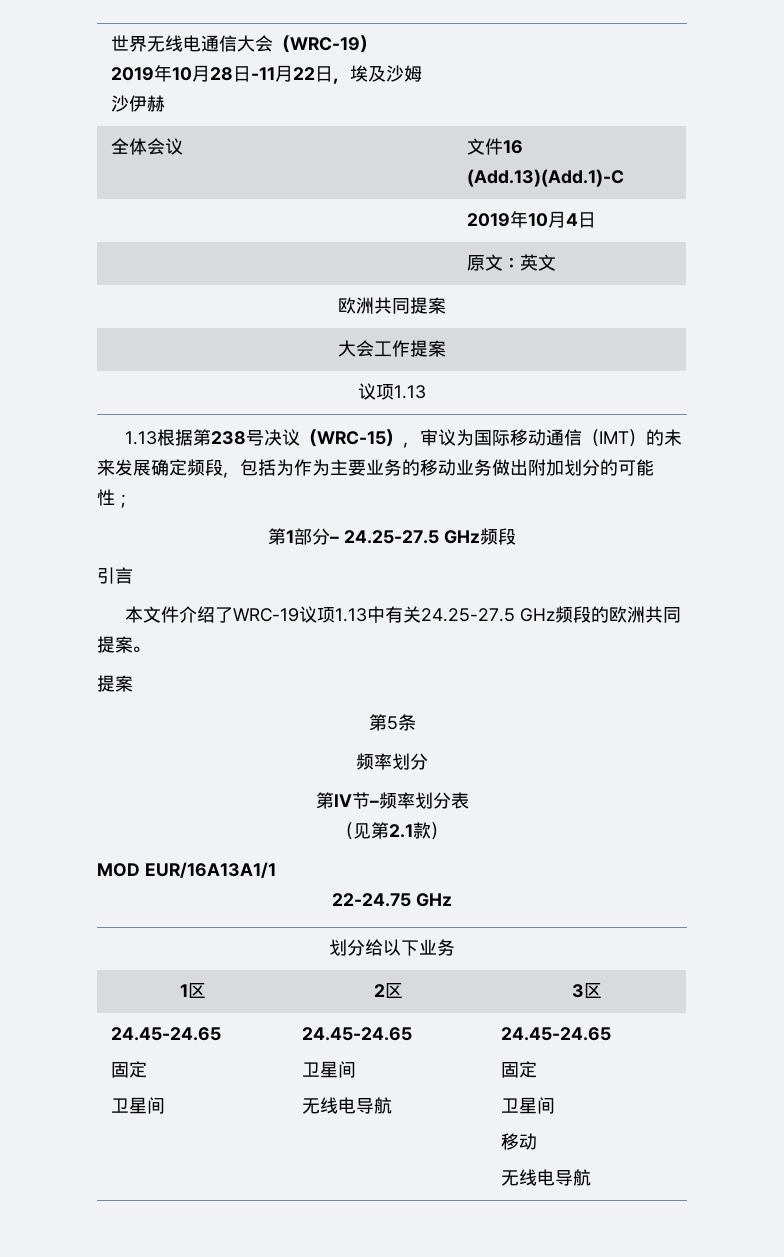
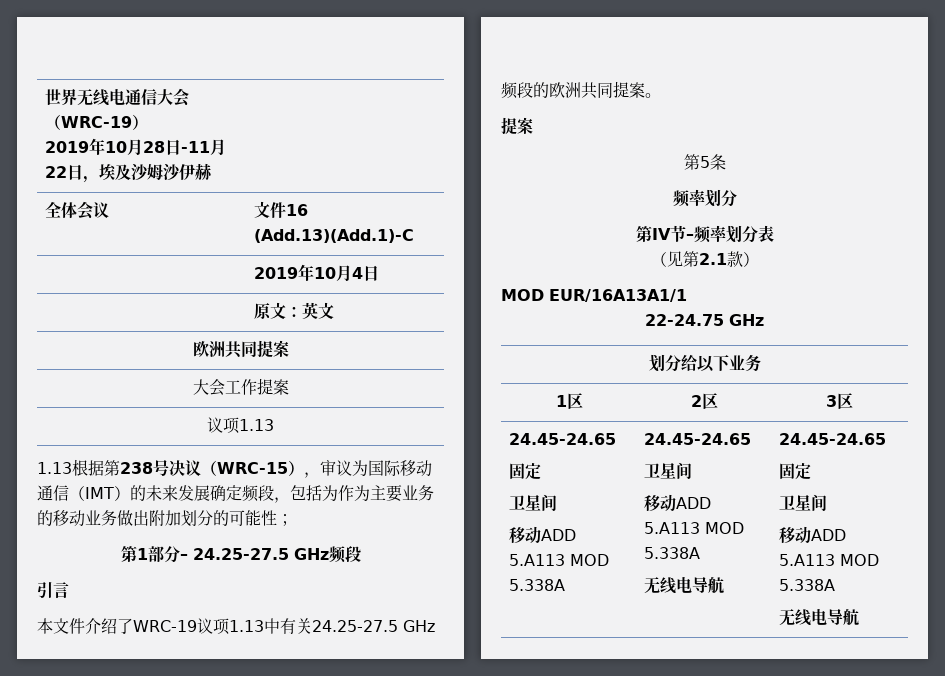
[302,1027,413,1041] [302,1061,357,1078] | 24.45-24.65 // 卫星间 -> [509,526,577,544] [509,554,610,566] [509,579,566,591] [644,433,752,445] [644,462,693,479] [644,494,712,512] [644,522,745,534] [644,547,701,559] // 移动ADD 5.A113 MOD 5.338A | 24.45-24.65 // 卫星间 // 移动ADD 5.A113 MOD 5.338A
(538, 1141) none -> [811,529,847,541] [779,554,880,566] [779,579,836,591] ADD 5.A113 MOD 5.338A

